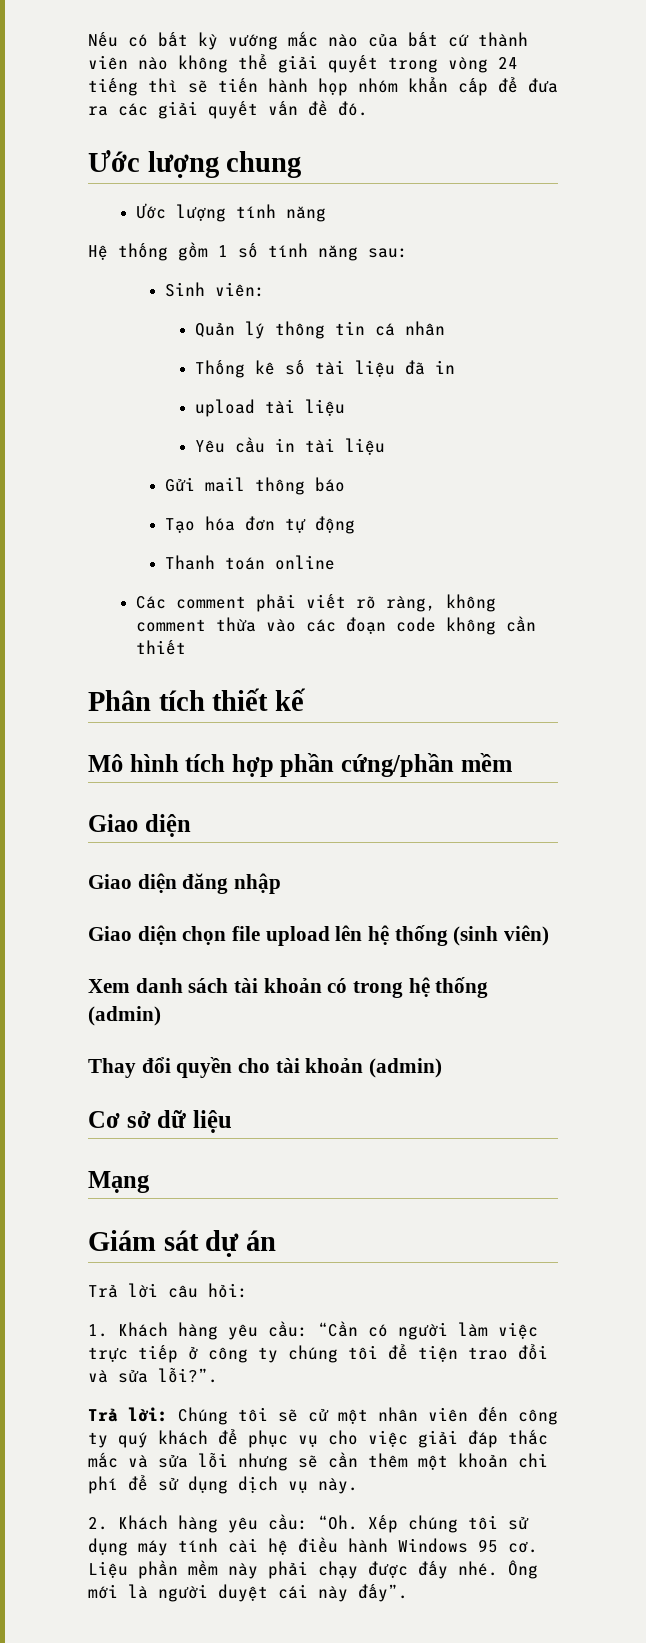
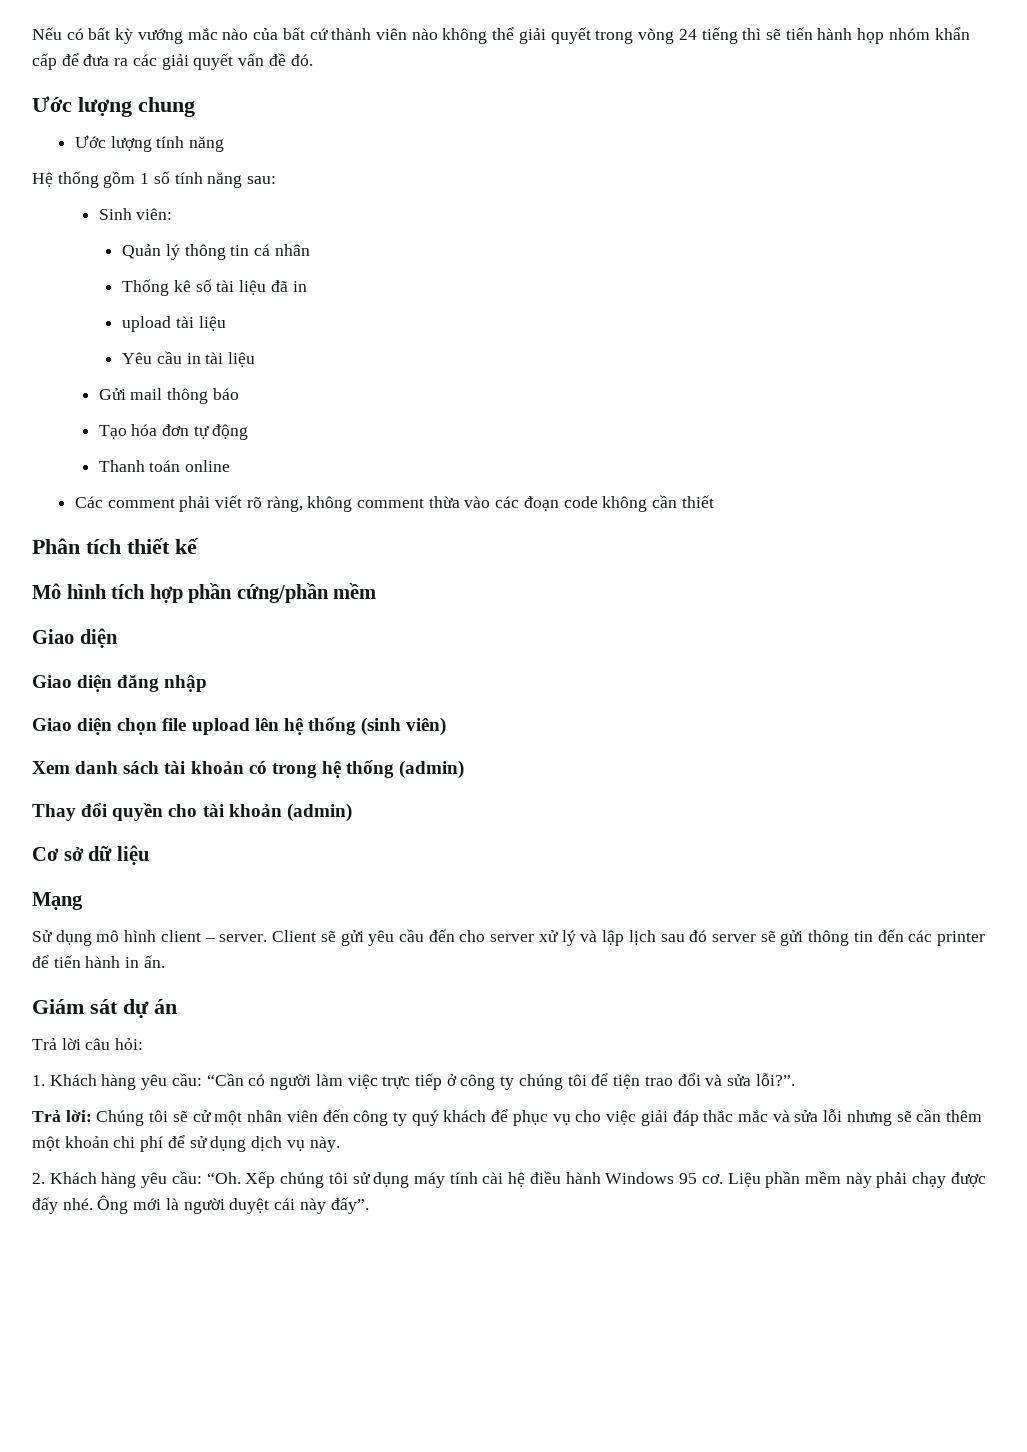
(150, 1182) none -> [32,929,986,946] [32,955,165,968] // Sử dụng mô hình client – server. Client sẽ gửi yêu cầu đến cho server xử lý và lập lịch sau đó server sẽ gửi thông tin đến các printer để tiến hành in ấn.

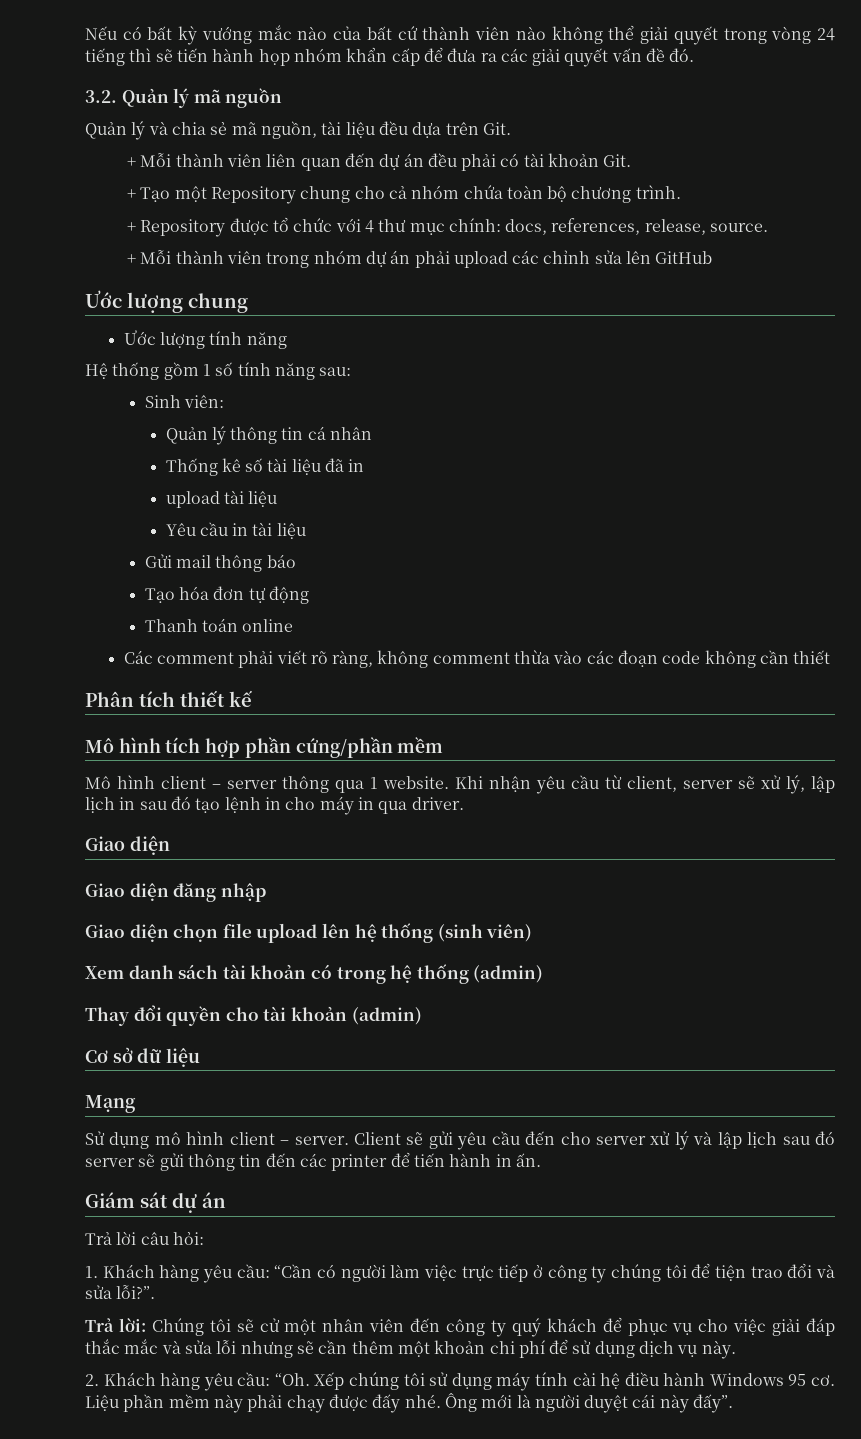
(313, 60) none -> [85,88,283,108] [85,121,511,140] [126,153,632,171] [126,185,681,204] [126,217,769,237] [126,250,713,268] // 3.2. Quản lý mã nguồn // Quản lý và chia sẻ mã nguồn, tài liệu đều dựa trên Git. // + Mỗi thành viên liên quan đến dự án đều phải có tài khoản Git. // + Tạo một Repository chung cho cả nhóm chứa toàn bộ chương trình. // + Repository được tổ chức với 4 thư mục chính: docs, references, release, source. // + Mỗi thành viên trong nhóm dự án phải upload các chỉnh sửa lên GitHub
(377, 591) none -> [85,775,835,794] [85,796,464,815] // Mô hình client – server thông qua 1 website. Khi nhận yêu cầu từ client, server sẽ xử lý, lập lịch in sau đó tạo lệnh in cho máy in qua driver.

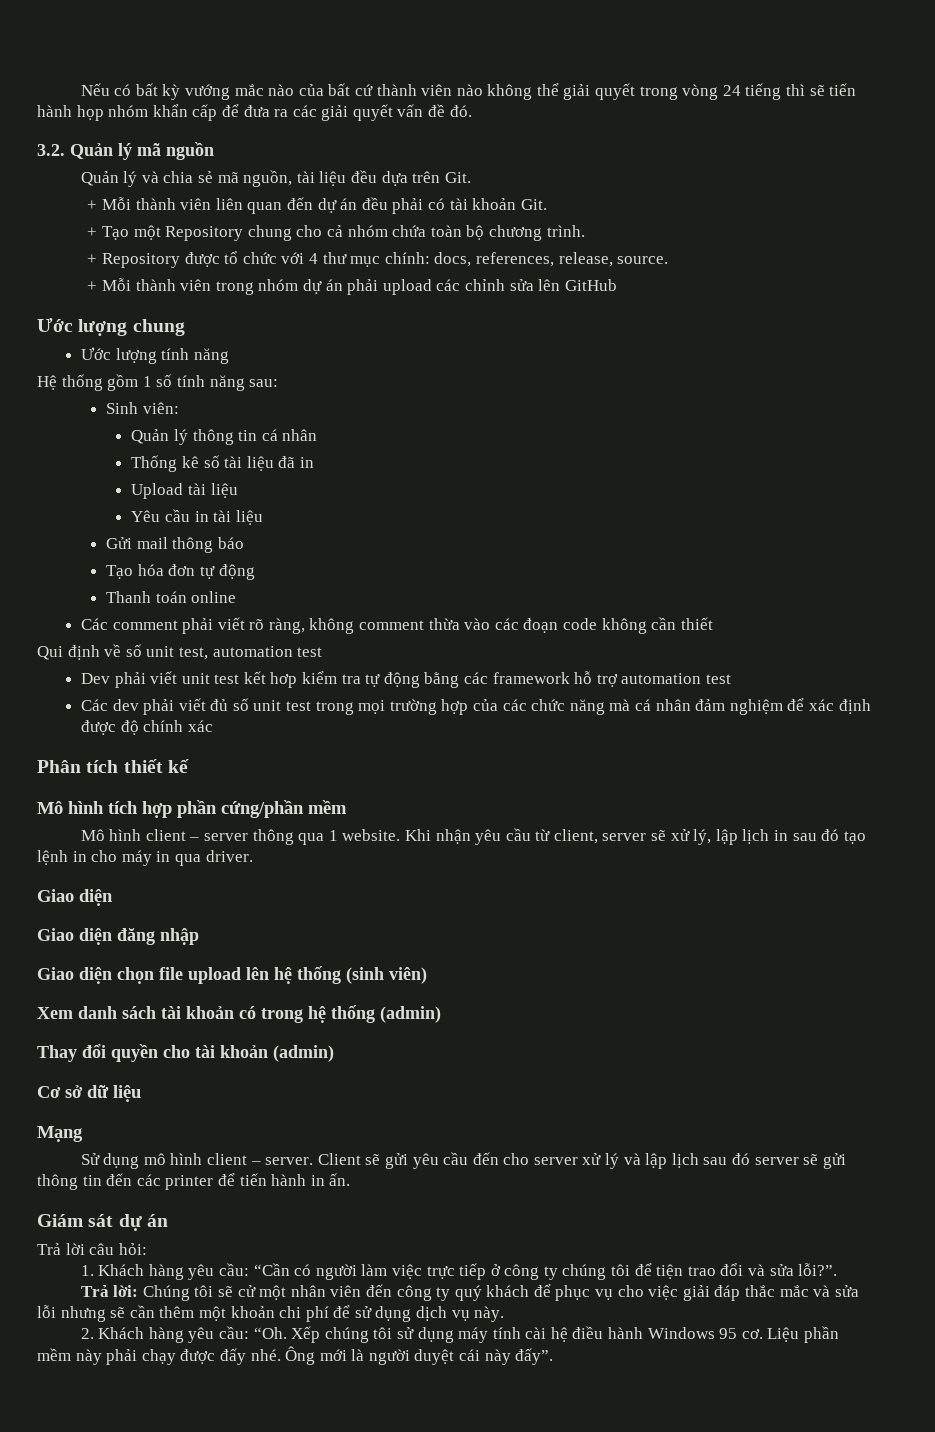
[165,491,220,508] upload -> [131,483,184,499] Upload
(831, 657) none -> [37,644,323,660] [80,671,731,688] [80,698,871,715] [80,720,213,735] // Qui định về số unit test, automation test // Dev phải viết unit test kết hơp kiểm tra tự động bằng các framework hỗ trợ automation test // Các dev phải viết đủ số unit test trong mọi trường hợp của các chức năng mà cá nhân đảm nghiệm để xác định được độ chính xác

